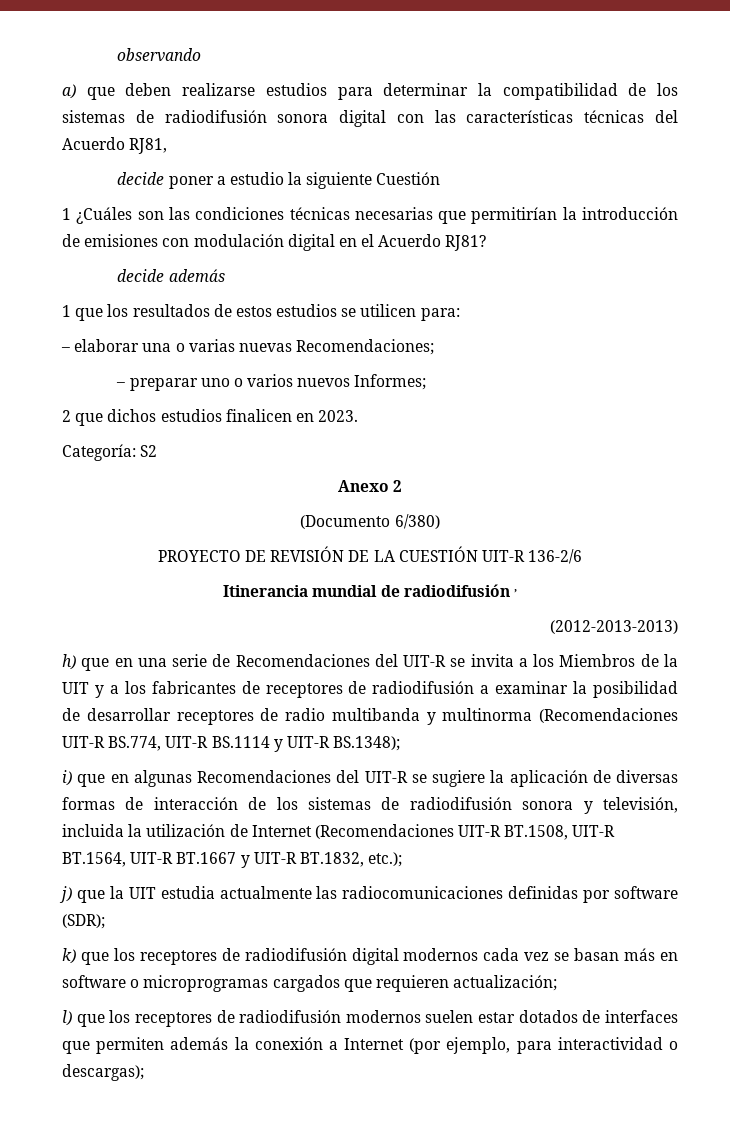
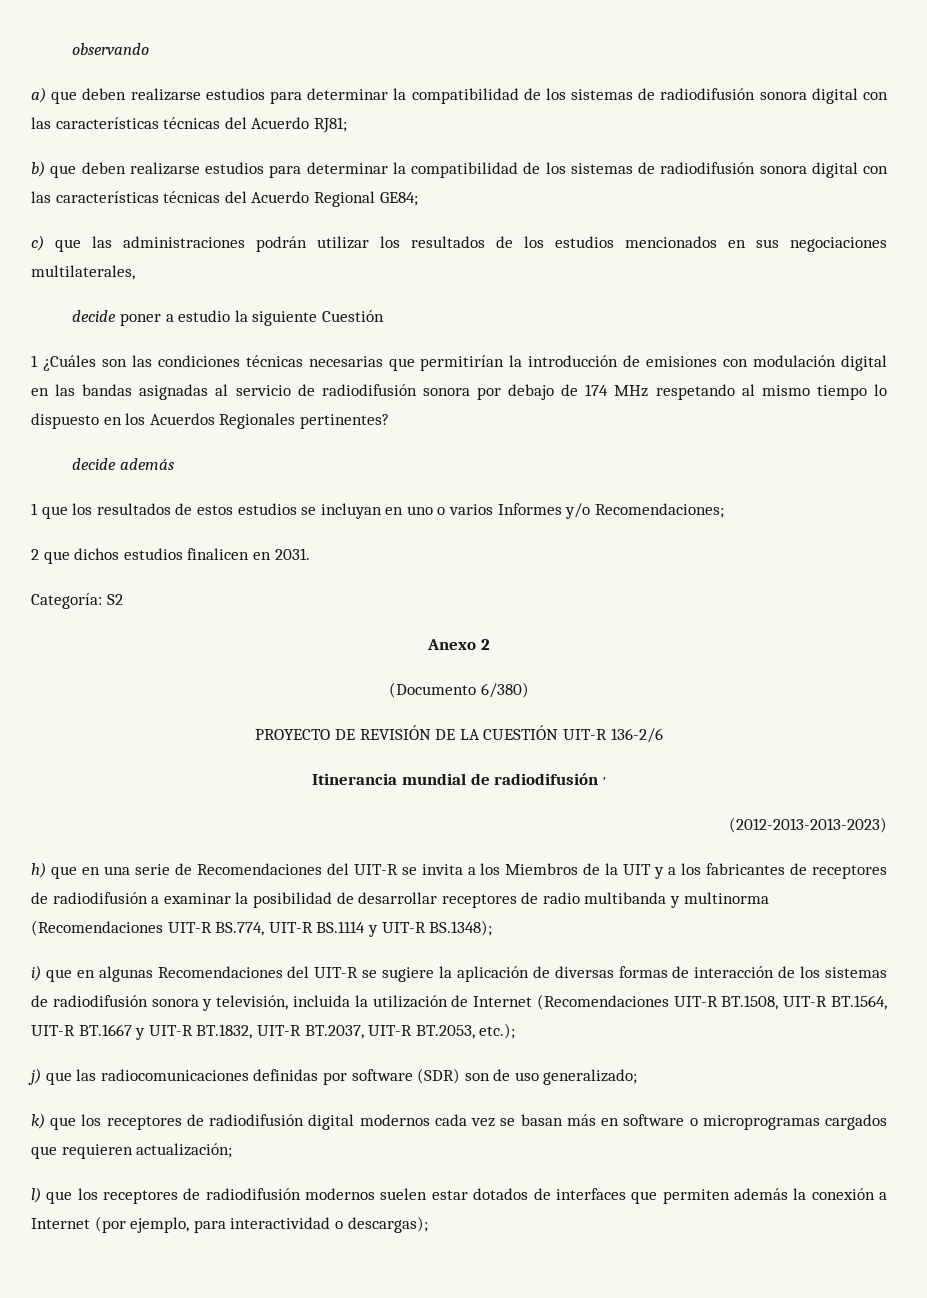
[129,138,168,154] RJ81, -> [313,117,347,133] [31,161,888,178] [31,191,418,207] [31,235,887,252] [31,265,135,280] RJ81; // b) que deben realizarse estudios para determinar la compatibilidad de los sistemas de radiodifusión sonora digital con las características técnicas del Acuerdo Regional GE84; // c) que las administraciones podrán utilizar los resultados de los estudios mencionados en sus negociaciones multilaterales,
[361,234,487,251] el Acuerdo RJ81? -> [55,384,887,400] [31,413,389,429] las bandas asignadas al servicio de radiodifusión sonora por debajo de 174 MHz respetando al mismo tiempo lo dispuesto en los Acuerdos Regionales pertinentes?
[360,304,460,321] [61,339,435,355] [116,374,427,391] utilicen para: // – elaborar una o varias nuevas Recomendaciones; // – preparar uno o varios nuevos Informes; -> [320,503,724,519] incluyan en uno o varios Informes y/o Recomendaciones;
[318,410,359,422] 2023. -> [274,548,310,560] 2031.
[550,620,678,634] (2012-2013-2013) -> [729,817,887,833] (2012-2013-2013-2023)
(364, 859) none -> [256,1025,475,1039] UIT-R BT.2037, UIT-R BT.2053,
[109,886,312,899] la UIT estudia actualmente -> (72, 1078) none
[62,914,105,929] (SDR); -> [417,1068,638,1085] (SDR) son de uso generalizado;

